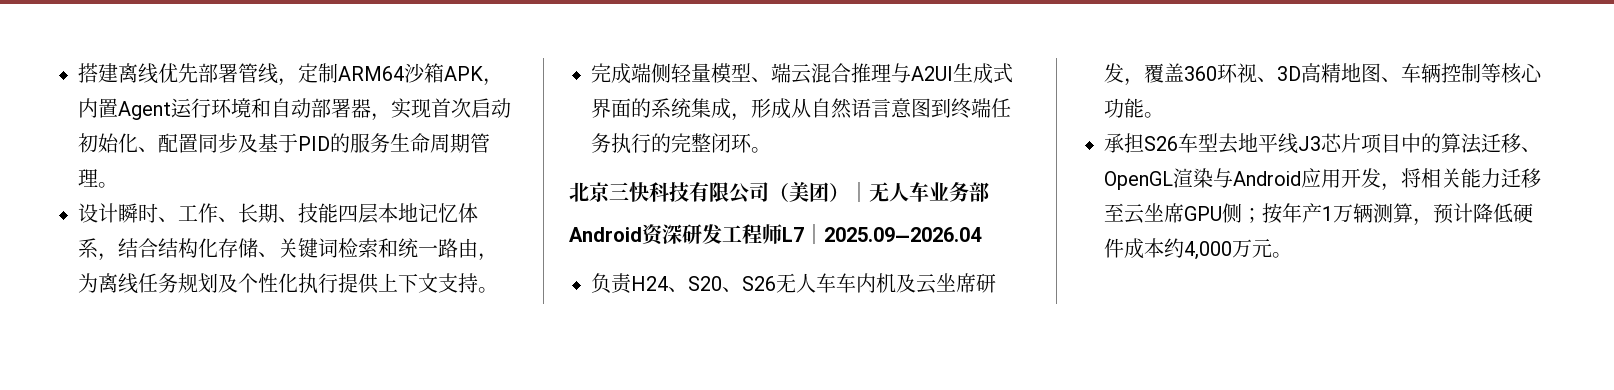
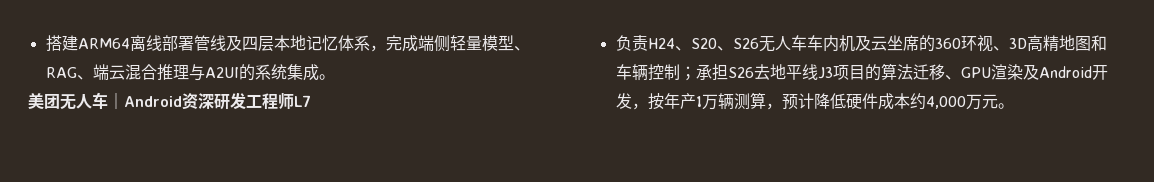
[118,63,503,86] [78,98,511,121] [78,133,490,153] [78,169,118,188] [78,203,338,223] 离线优先部署管线，定制ARM64沙箱APK，内置Agent运行环境和自动部署器，实现首次启动初始化、配置同步及基于PID的服务生命周期管理。 // 设计瞬时、工作、长期、技能 -> [77,35,242,51] ARM64离线部署管线及
[118,238,498,261] [78,273,498,294] 结合结构化存储、关键词检索和统一路由，为离线任务规划及个性化执行提供上下文支持。 // -> (386, 48) none
(771, 79) none -> [45,67,93,80] RAG、
[953,63,1013,84] [591,98,1011,121] [591,133,771,154] [569,181,989,204] 生成式界面的系统集成，形成从自然语言意图到终端任务执行的完整闭环。 // 北京三快科技有限公司（美团）｜无人车业务部 // -> [238,64,335,81] [28,92,124,110] 的系统集成。 // 美团无人车｜
[804,224,982,245] ｜2025.09—2026.04 -> (311, 101) none
[976,273,996,293] [1104,63,1184,86] 研发，覆盖 -> [918,35,935,52] 的
[1381,77,1401,82] 、 -> [1090,35,1107,51] 和
[1481,63,1543,84] [1104,98,1164,118] 等核心功能。 // -> [679,66,696,81] ；
[1178,133,1218,153] 车型 -> (754, 72) none
[1320,133,1421,154] 芯片项目中 -> [832,65,865,80] 项目
[1104,168,1541,191] [1104,203,1262,224] OpenGL渲染与Android应用开发，将相关能力迁移至云坐席GPU侧； -> [960,64,1108,80] [615,93,648,110] GPU渲染及Android开发，

